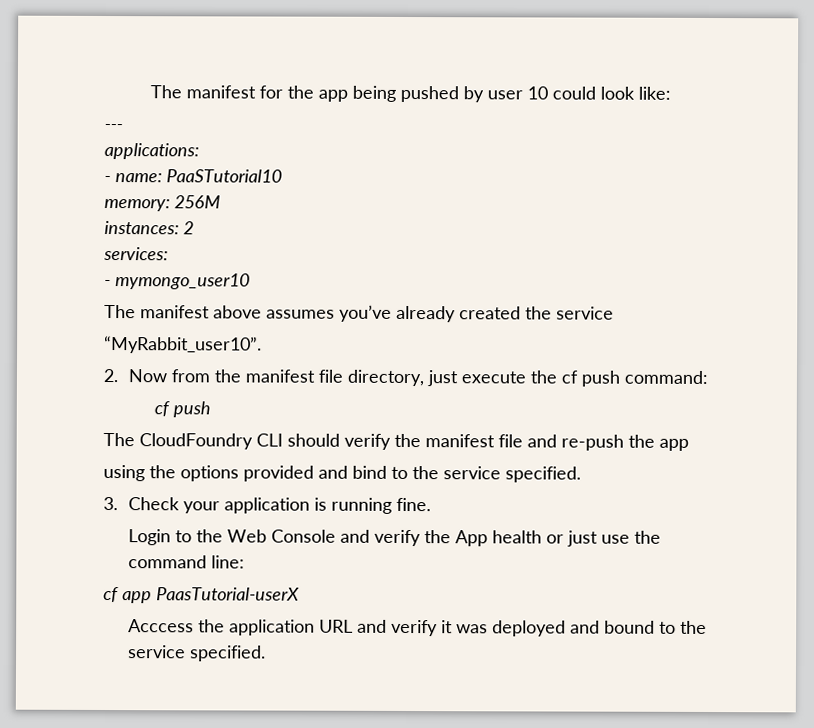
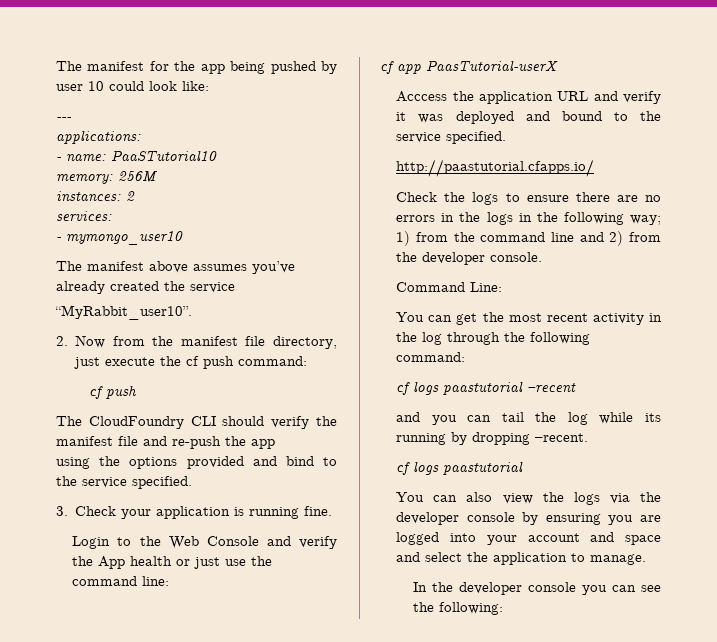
(267, 653) none -> [396,159,595,177] [396,192,661,205] [396,212,661,225] [396,231,661,246] [396,252,543,265] [396,282,503,292] [396,312,662,325] [396,332,591,345] [396,352,466,362] [396,381,577,395] [396,412,661,425] [396,432,589,445] [396,461,524,475] [396,492,661,505] [396,512,661,525] [396,532,661,545] [396,552,647,565] [412,582,661,595] [412,602,503,615] // http://paastutorial.cfapps.io/ // Check the logs to ensure there are no errors in the logs in the following way; 1) from the command line and 2) from the developer console. // Command Line: // You can get the most recent activity in the log through the following command: // cf logs paastutorial –recent // and you can tail the log while its running by dropping –recent. // cf logs paastutorial // You can also view the logs via the developer console by ensuring you are logged into your account and space and select the application to manage. // In the developer console you can see the following:

